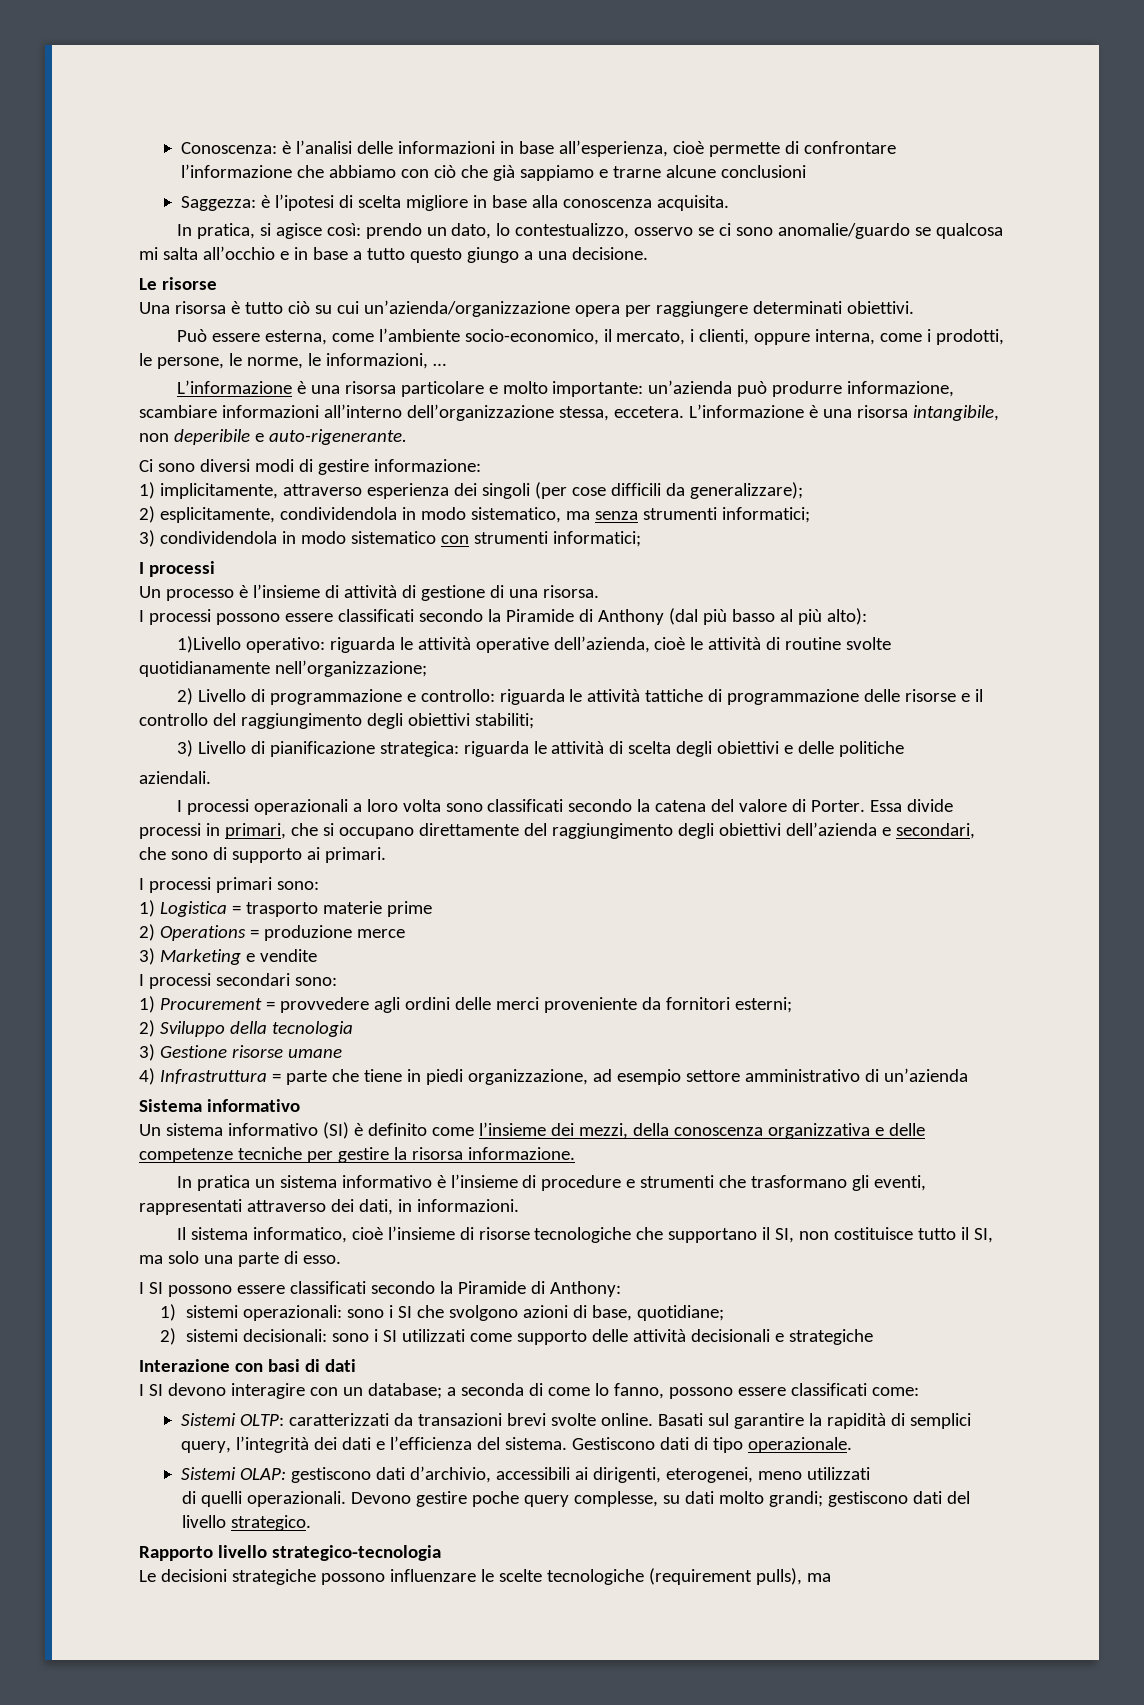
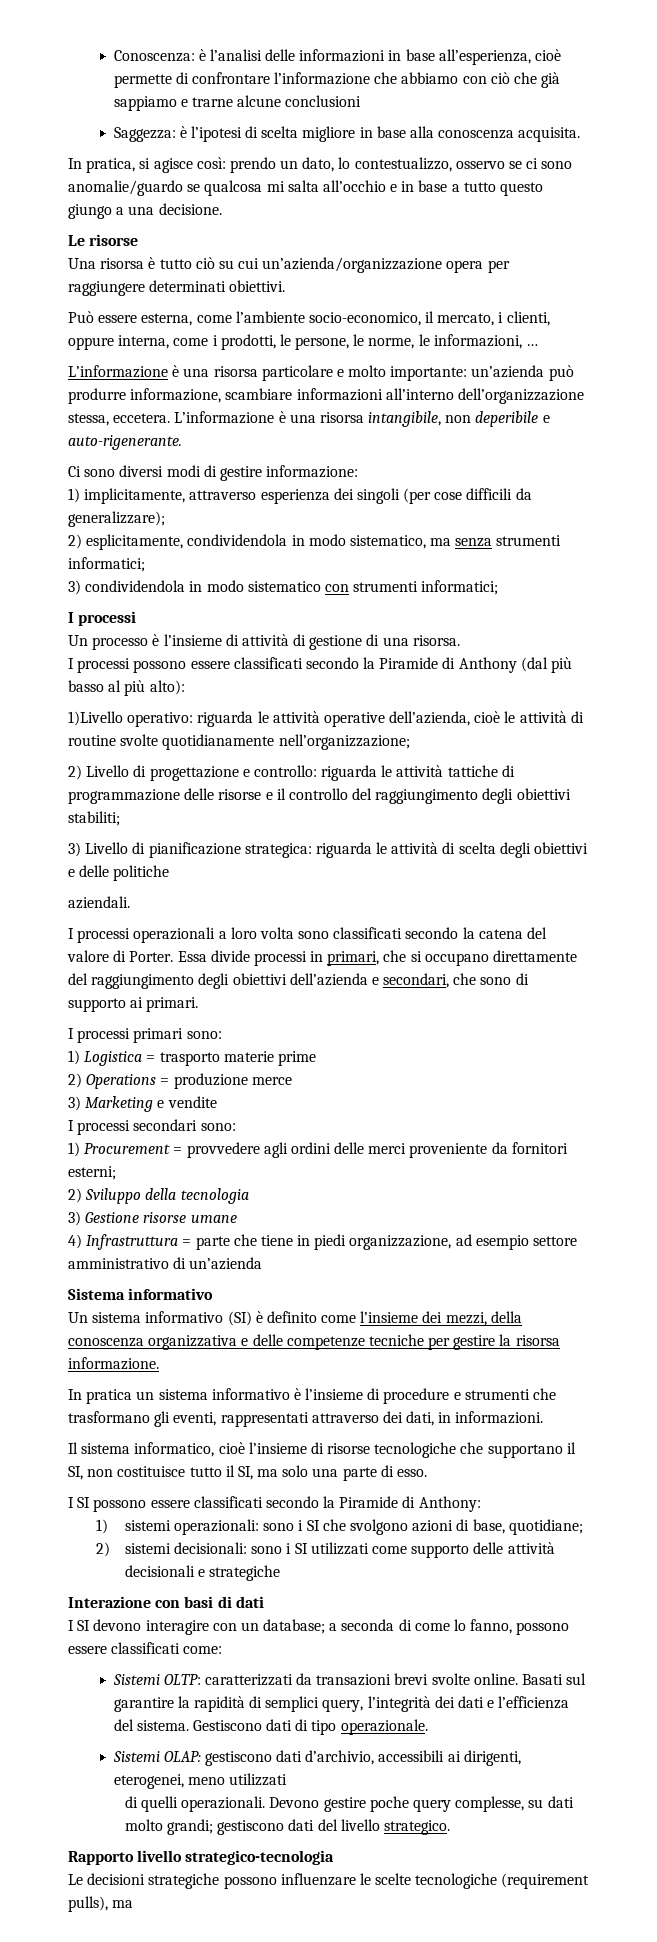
[269,689,402,705] programmazione -> [149,766,239,781] progettazione

